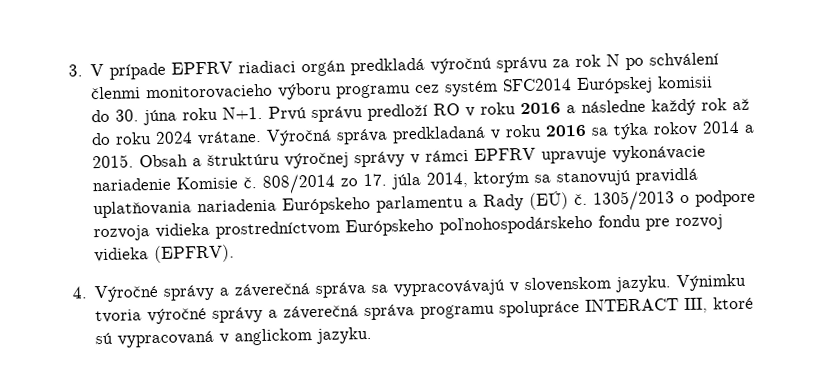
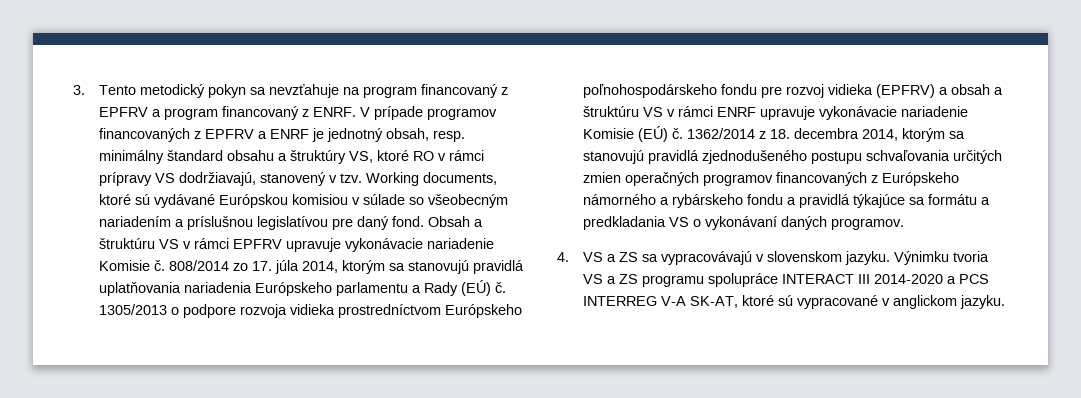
[90,52,720,80] [91,75,714,101] [91,98,751,126] [91,120,756,146] [92,154,135,169] V prípade EPFRV riadiaci orgán predkladá výročnú správu za rok N po schválení členmi monitorovacieho výboru programu cez systém SFC2014 Európskej komisii // do 30. júna roku N+1. Prvú správu predloží RO v roku 2016 a následne každý rok až do roku 2024 vrátane. Výročná správa predkladaná v roku 2016 sa týka rokov 2014 a 2015. -> [98,84,508,98] [98,106,497,120] [98,128,465,142] [98,150,484,164] [98,172,497,186] [98,194,508,208] [98,216,424,230] Tento metodický pokyn sa nevzťahuje na program financovaný z EPFRV a program financovaný z ENRF. V prípade programov financovaných z EPFRV a ENRF je jednotný obsah, resp. minimálny štandard obsahu a štruktúry VS, ktoré RO v rámci prípravy VS dodržiavajú, stanovený v tzv. Working documents, ktoré sú vydávané Európskou komisiou v súlade so všeobecným nariadením a príslušnou legislatívou pre daný fond.
[284,151,406,169] výročnej správy -> [158,239,179,249] VS
[154,244,236,264] [72,282,368,303] (EPFRV). // 4. Výročné správy a záverečná správa -> [875,84,1003,98] [582,106,968,120] [582,126,965,142] [582,150,1002,164] [582,172,959,186] [582,194,990,208] [582,216,904,230] [557,252,638,262] (EPFRV) a obsah a štruktúru VS v rámci ENRF upravuje vykonávacie nariadenie Komisie (EÚ) č. 1362/2014 z 18. decembra 2014, ktorým sa stanovujú pravidlá zjednodušeného postupu schvaľovania určitých zmien operačných programov financovaných z Európskeho námorného a rybárskeho fondu a pravidlá týkajúce sa formátu a predkladania VS o vykonávaní daných programov. // 4. VS a ZS
[147,296,755,325] [95,330,215,348] výročné správy a záverečná správa programu spolupráce INTERACT III, ktoré sú vypracovaná -> [582,273,989,287] [582,295,878,309] VS a ZS programu spolupráce INTERACT III 2014-2020 a PCS INTERREG V-A SK-AT, ktoré sú vypracované

